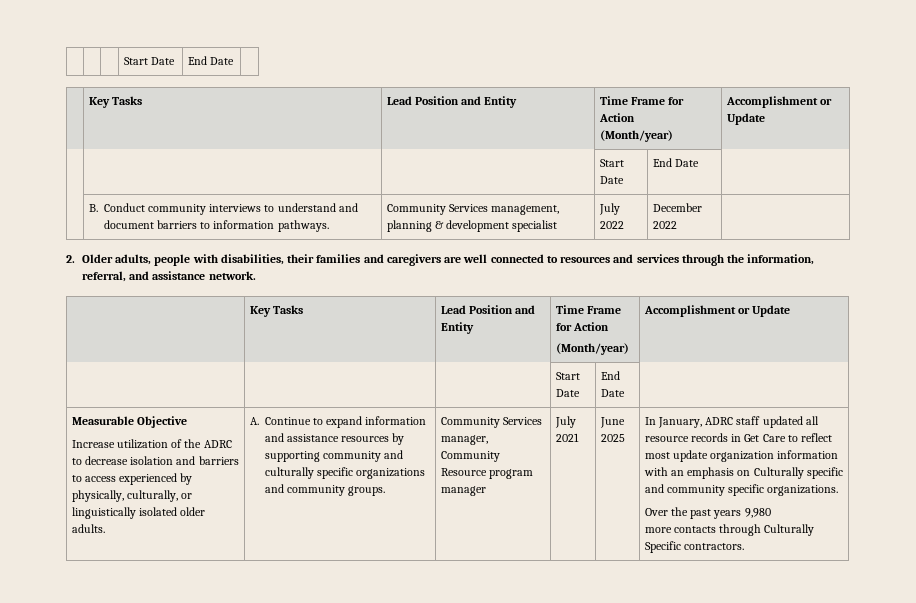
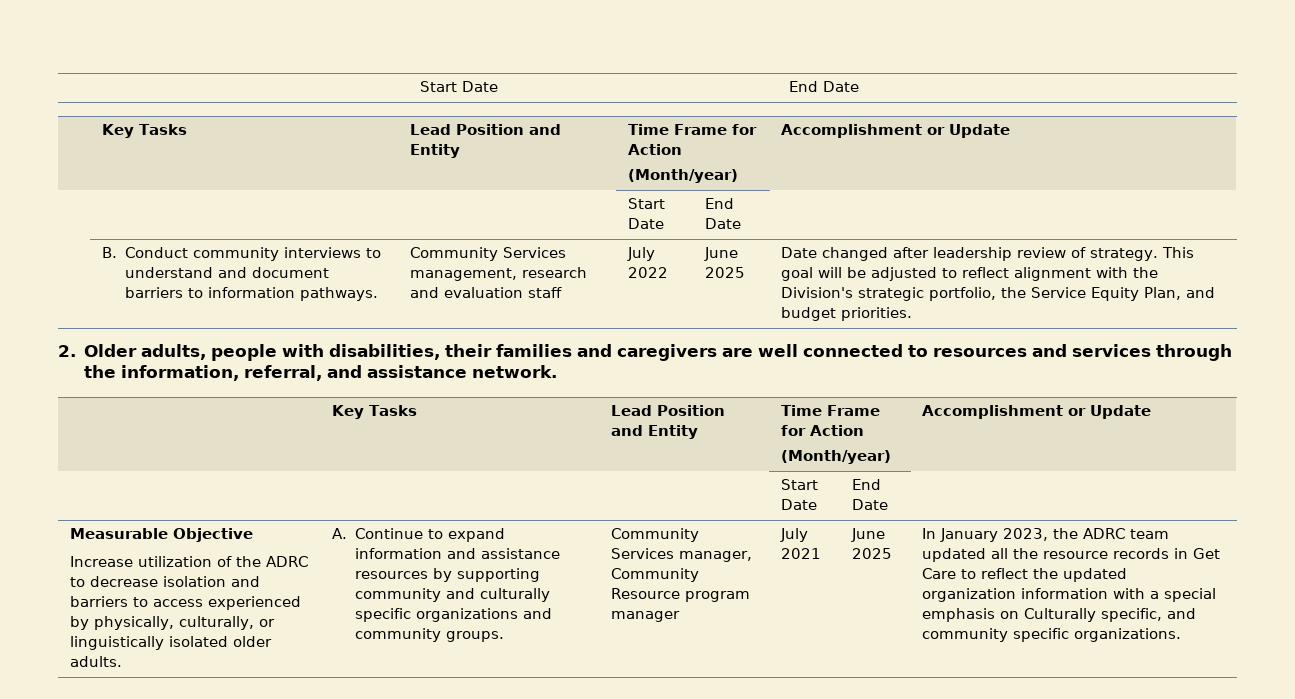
[386,220,558,232] [598,203,620,215] [599,221,624,229] [652,203,702,212] [652,221,677,229] planning & development specialist | July 2022 | December 2022 | -> [522,267,588,278] [410,287,563,298] [627,247,656,261] [628,267,669,278] [704,247,739,261] [705,267,746,278] [781,247,1195,261] [781,267,1159,281] [781,287,1216,301] [781,307,913,321] research and evaluation staff | July 2022 | June 2025 | Date changed after leadership review of strategy. This goal will be adjusted to reflect alignment with the Division's strategic portfolio, the Service Equity Plan, and budget priorities.
[657,416,761,428] January, ADRC staff -> [940,528,1170,542] January 2023, the ADRC team
(819, 420) none -> [1013,548,1039,559] the
[644,450,708,462] most update -> [1033,568,1128,582] the updated
[670,470,684,476] an -> [1150,588,1217,602] a special
[806,467,843,479] specific -> [1101,608,1163,622] specific,
[644,507,771,519] [644,524,815,536] [644,541,744,553] // Over the past years 9,980 // more contacts through Culturally Specific contractors. -> (1182, 635) none

